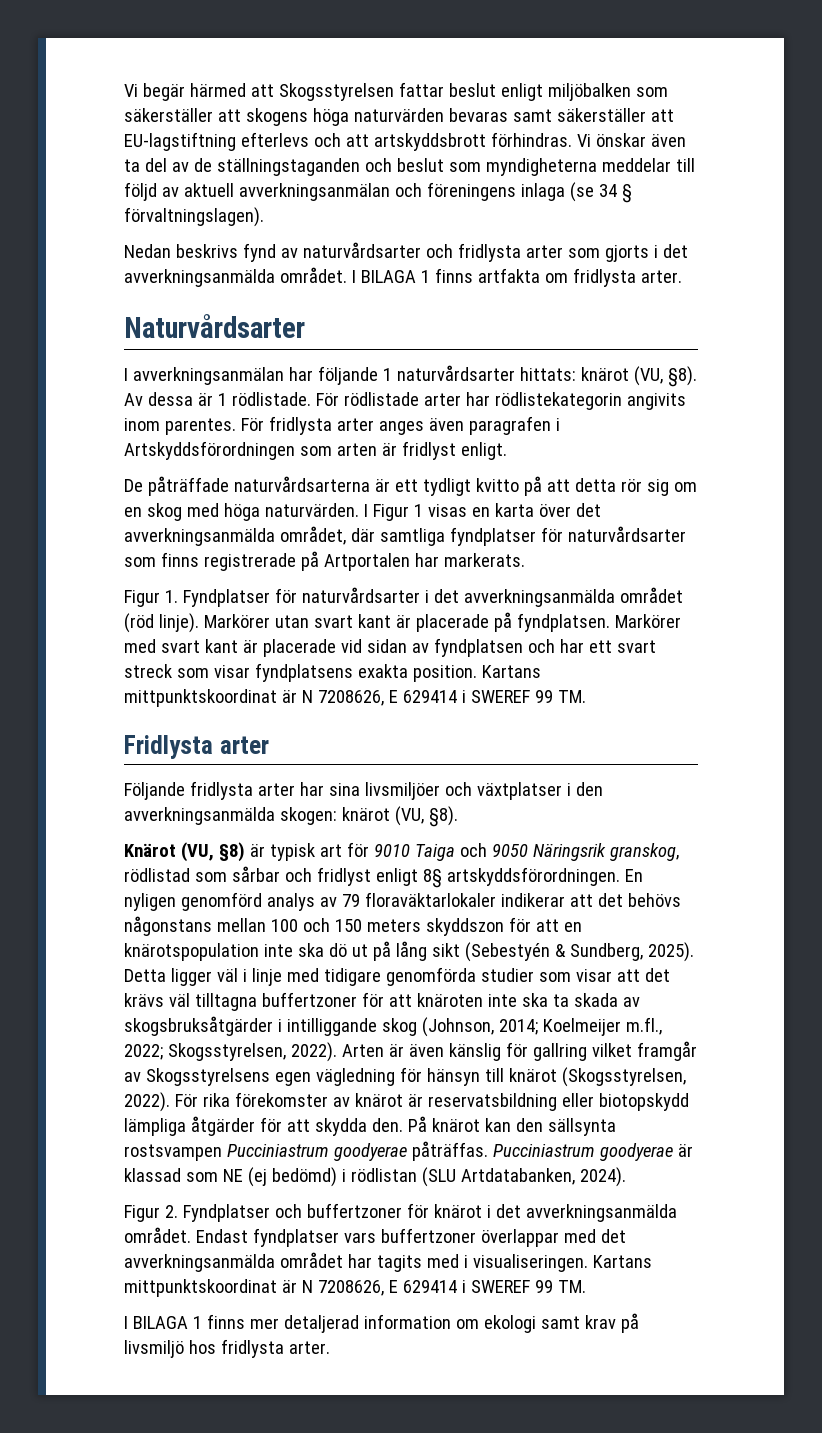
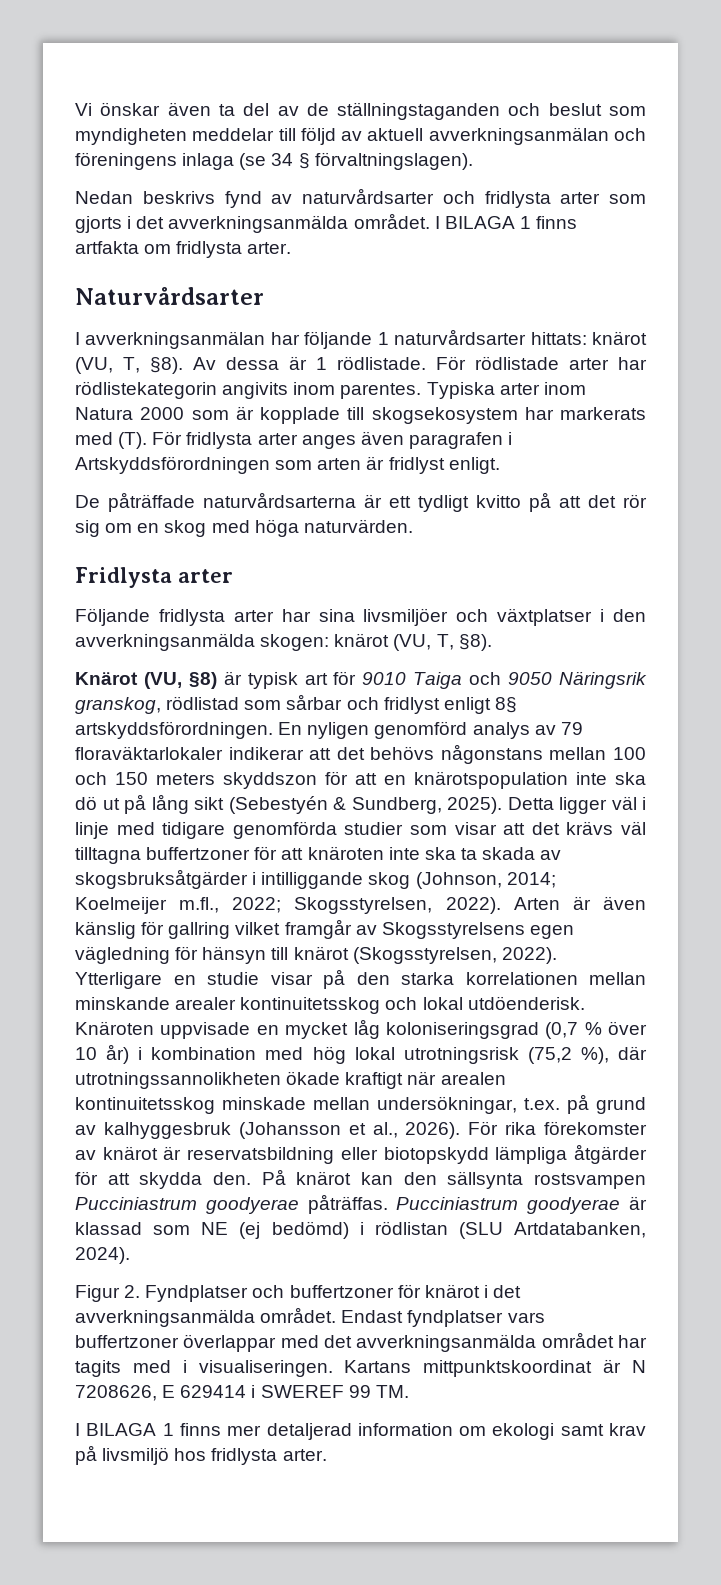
[124,82,668,101] [124,108,674,126] [124,132,591,151] Vi begär härmed att Skogsstyrelsen fattar beslut enligt miljöbalken som säkerställer att skogens höga naturvärden bevaras samt säkerställer att EU-lagstiftning efterlevs och att artskyddsbrott förhindras. Vi -> [75,103,92,116] Vi
[485,158,597,176] myndigheterna -> [75,128,187,145] myndigheten
(663, 376) none -> [123,357,140,373] T,
(236, 426) none -> [426,382,586,399] [75,406,646,424] [75,432,148,449] Typiska arter inom Natura 2000 som är kopplade till skogsekosystem har markerats med (T).
[574,478,616,492] detta -> [588,495,616,508] det
[363,503,601,521] [124,526,686,546] [124,551,525,571] [124,587,683,607] [124,612,681,633] [124,638,656,657] [124,663,541,682] [124,689,586,707] I Figur 1 visas en karta över det avverkningsanmälda området, där samtliga fyndplatser för naturvårdsarter som finns registrerade på Artportalen har markerats. // Figur 1. Fyndplatser för naturvårdsarter i det avverkningsanmälda området (röd linje). Markörer utan svart kant är placerade på fyndplatsen. Markörer med svart kant är placerade vid sidan av fyndplatsen och har ett svart streck som visar fyndplatsens exakta position. Kartans mittpunktskoordinat är N 7208626, E 629414 i SWEREF 99 TM. -> (413, 526) none
(424, 816) none -> [436,634,454,650] T,
(170, 1102) none -> [75,969,646,989] [75,996,585,1014] [75,1019,647,1039] [75,1044,648,1064] [75,1071,506,1089] [75,1094,646,1114] [75,1122,461,1139] Ytterligare en studie visar på den starka korrelationen mellan minskande arealer kontinuitetsskog och lokal utdöenderisk. Knäroten uppvisade en mycket låg koloniseringsgrad (0,7 % över 10 år) i kombination med hög lokal utrotningsrisk (75,2 %), där utrotningssannolikheten ökade kraftigt när arealen kontinuitetsskog minskade mellan undersökningar, t.ex. på grund av kalhyggesbruk (Johansson et al., 2026).

